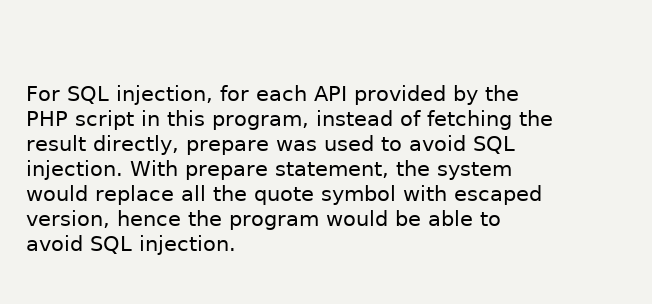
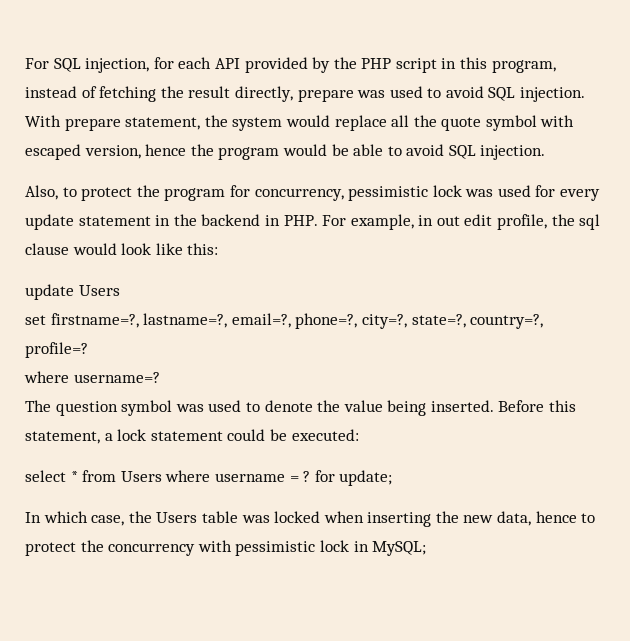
(236, 245) none -> [25,185,601,201] [25,214,601,230] [25,243,219,255] [25,284,120,300] [25,313,544,329] [25,342,88,358] [24,371,160,383] [25,400,577,416] [25,429,359,444] [25,470,393,486] [25,511,596,527] [25,540,427,556] // Also, to protect the program for concurrency, pessimistic lock was used for every update statement in the backend in PHP. For example, in out edit profile, the sql clause would look like this: // update Users // set firstname=?, lastname=?, email=?, phone=?, city=?, state=?, country=?, profile=? // where username=? // The question symbol was used to denote the value being inserted. Before this statement, a lock statement could be executed: // select * from Users where username = ? for update; // In which case, the Users table was locked when inserting the new data, hence to protect the concurrency with pessimistic lock in MySQL;

